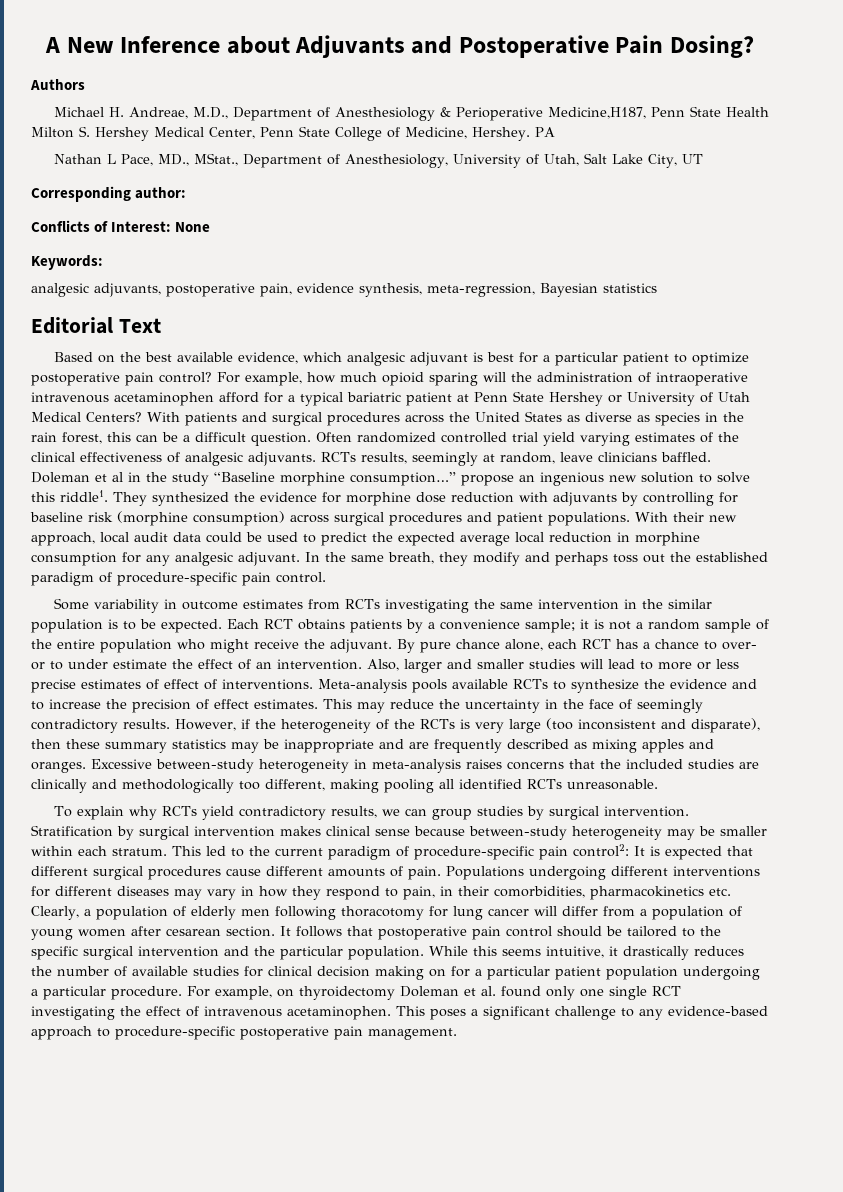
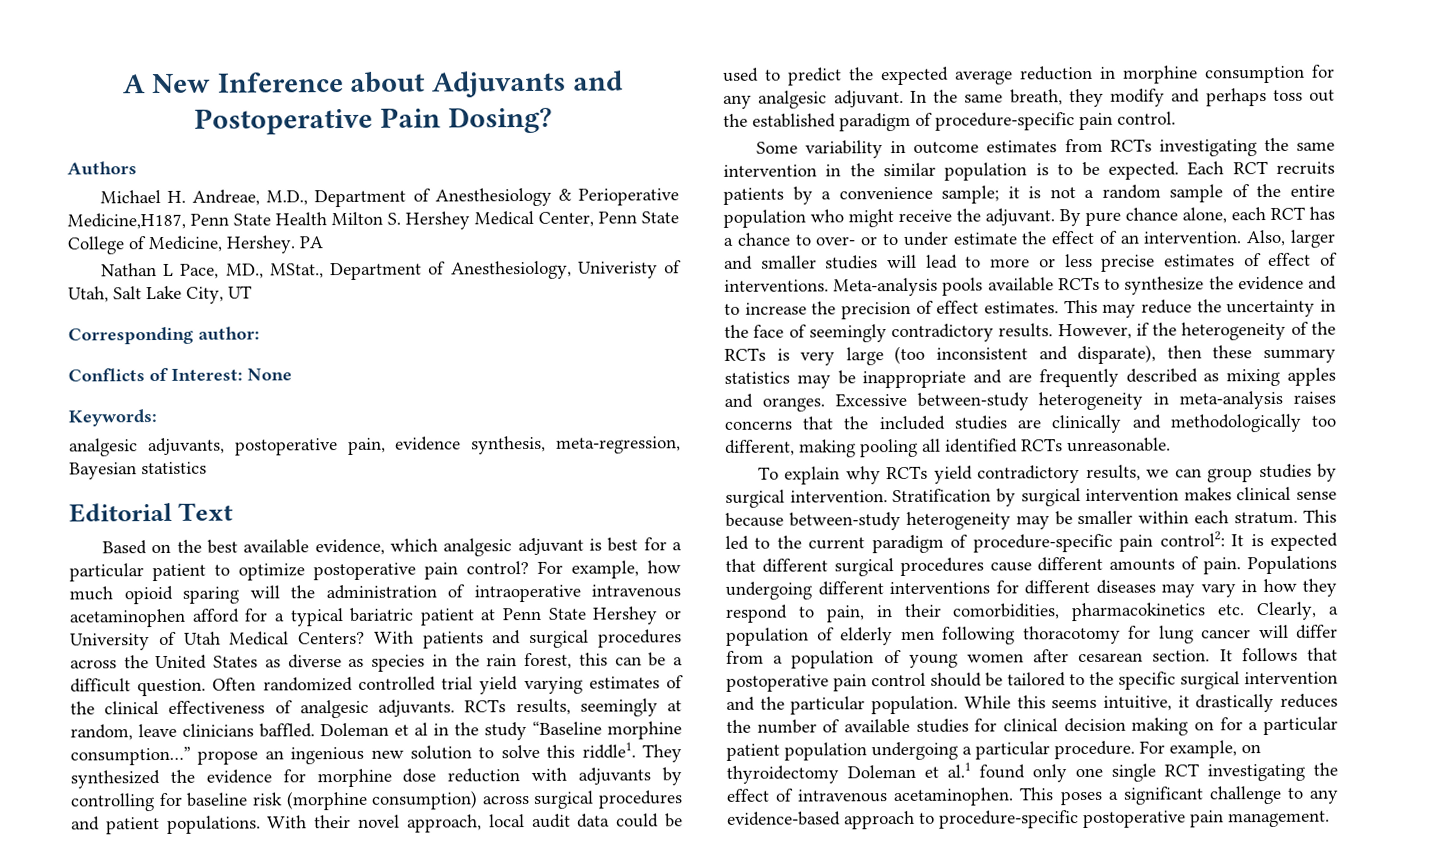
[452,154,521,168] University -> [577,261,658,279] Univeristy
[709,515,737,522] new -> [358,814,401,828] novel
[515,532,544,543] local -> (1013, 77) none
[298,619,345,630] obtains -> [1276,161,1335,175] recruits
[481,986,496,996] al. -> [947,762,971,778] al.1

